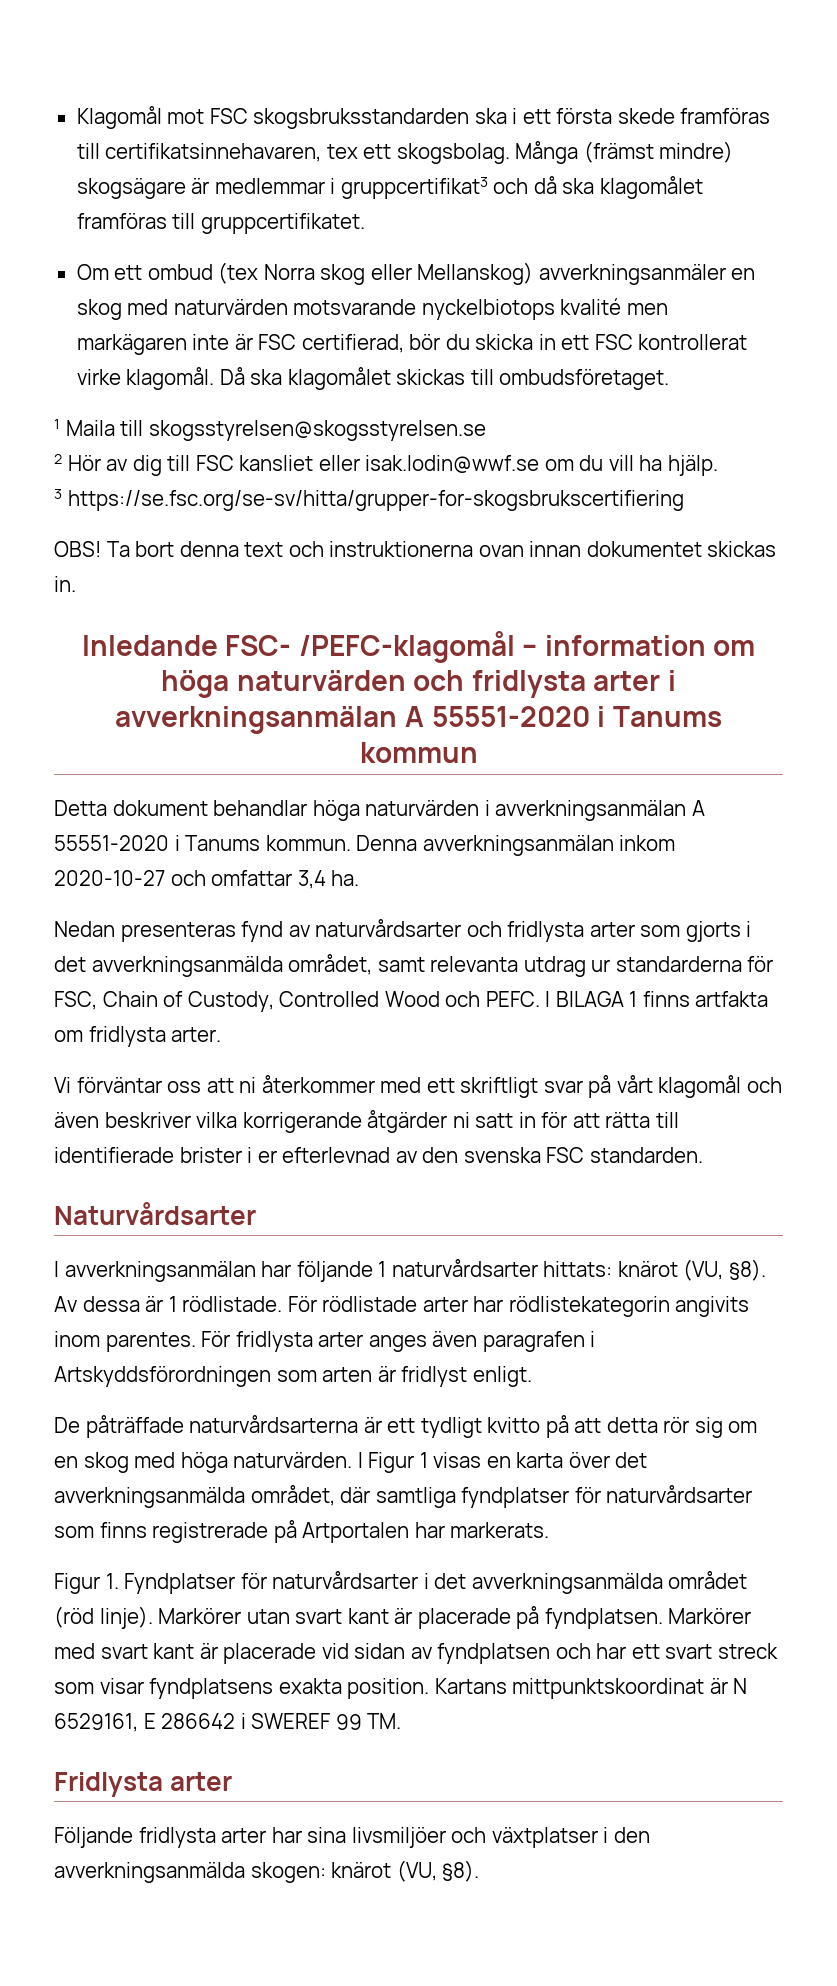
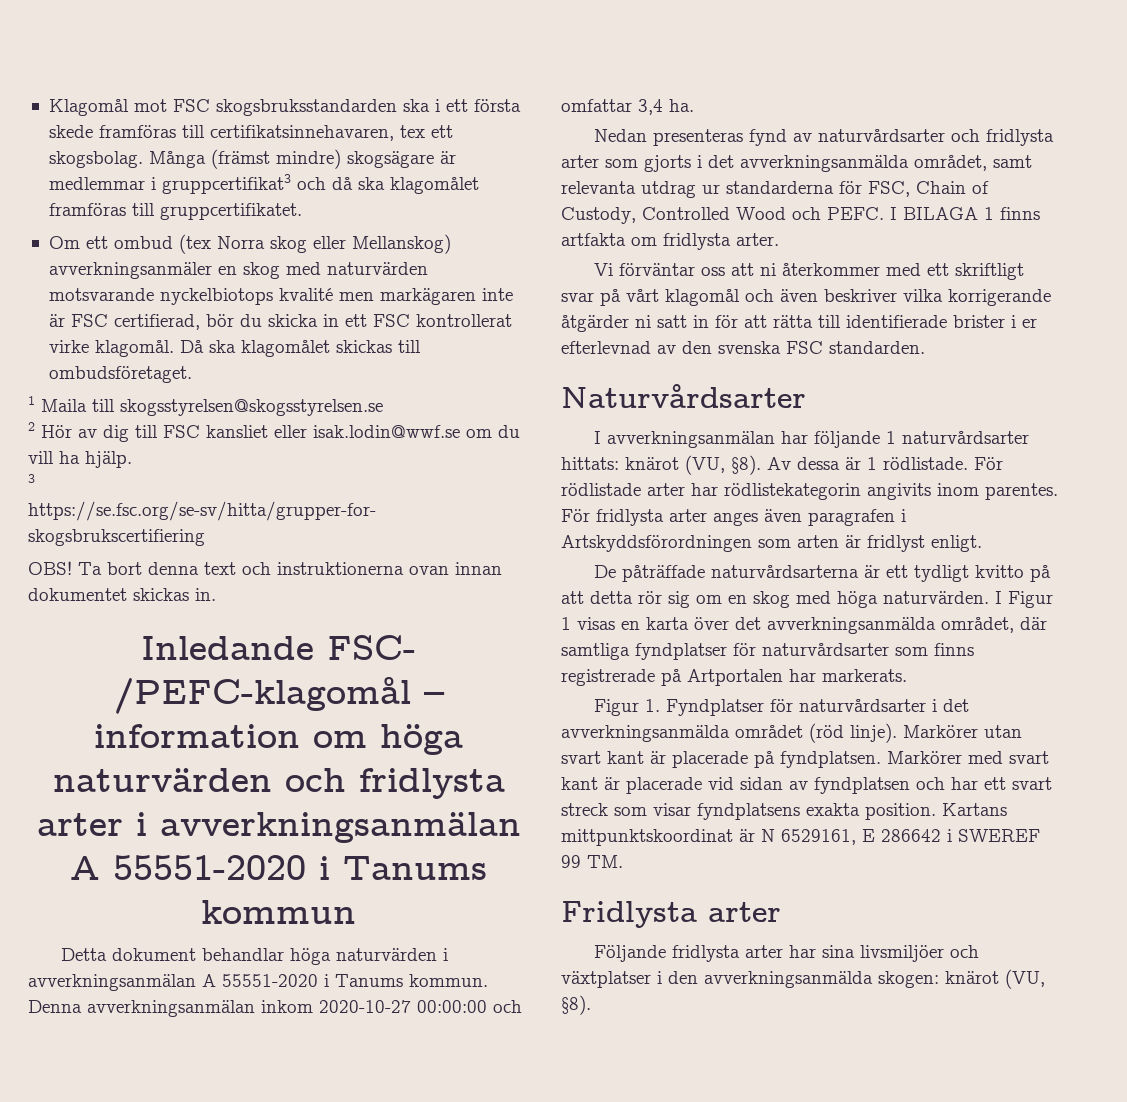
(165, 878) none -> [417,1000,487,1013] 00:00:00

